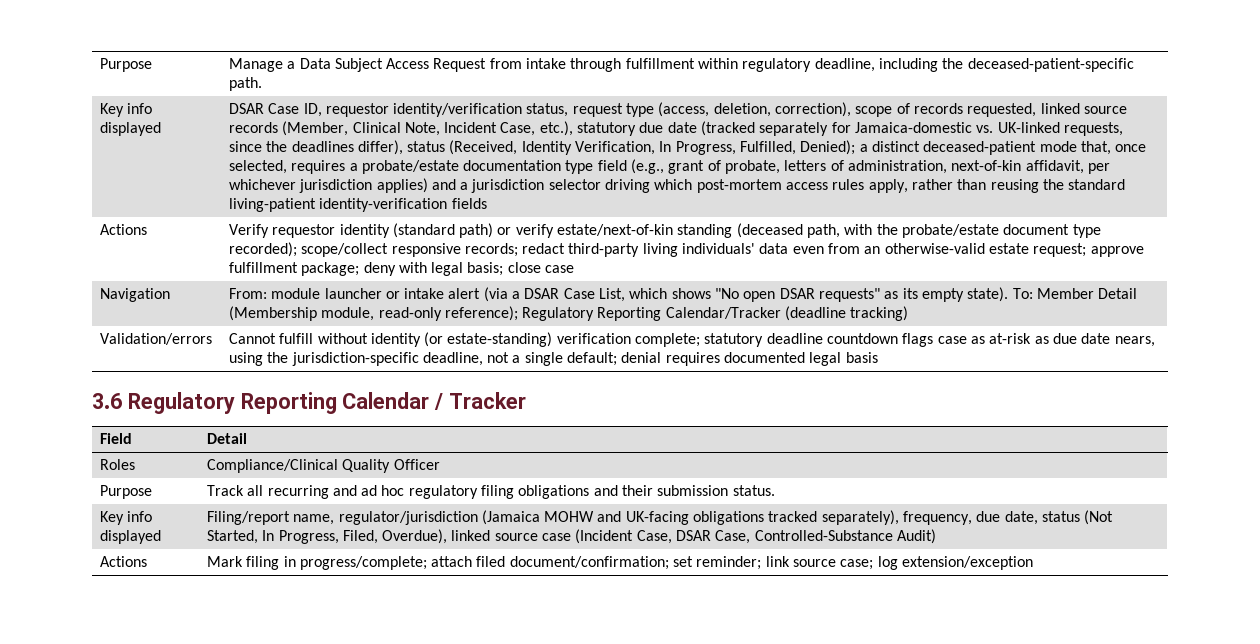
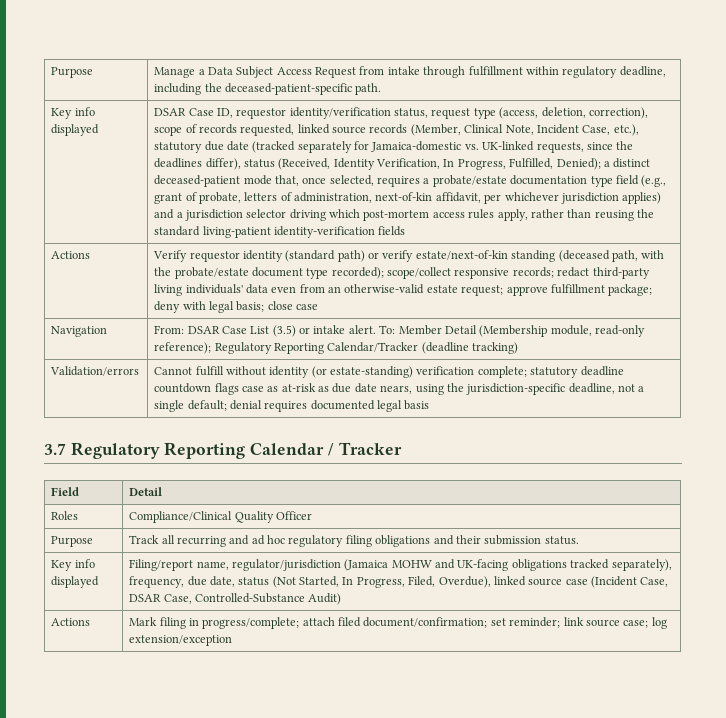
[271,287,1009,302] module launcher or intake alert (via a DSAR Case List, which shows "No open DSAR requests" as its empty state). -> [187,325,376,337] DSAR Case List (3.5) or intake alert.
[92,393,122,409] 3.6 -> [44,443,66,455] 3.7

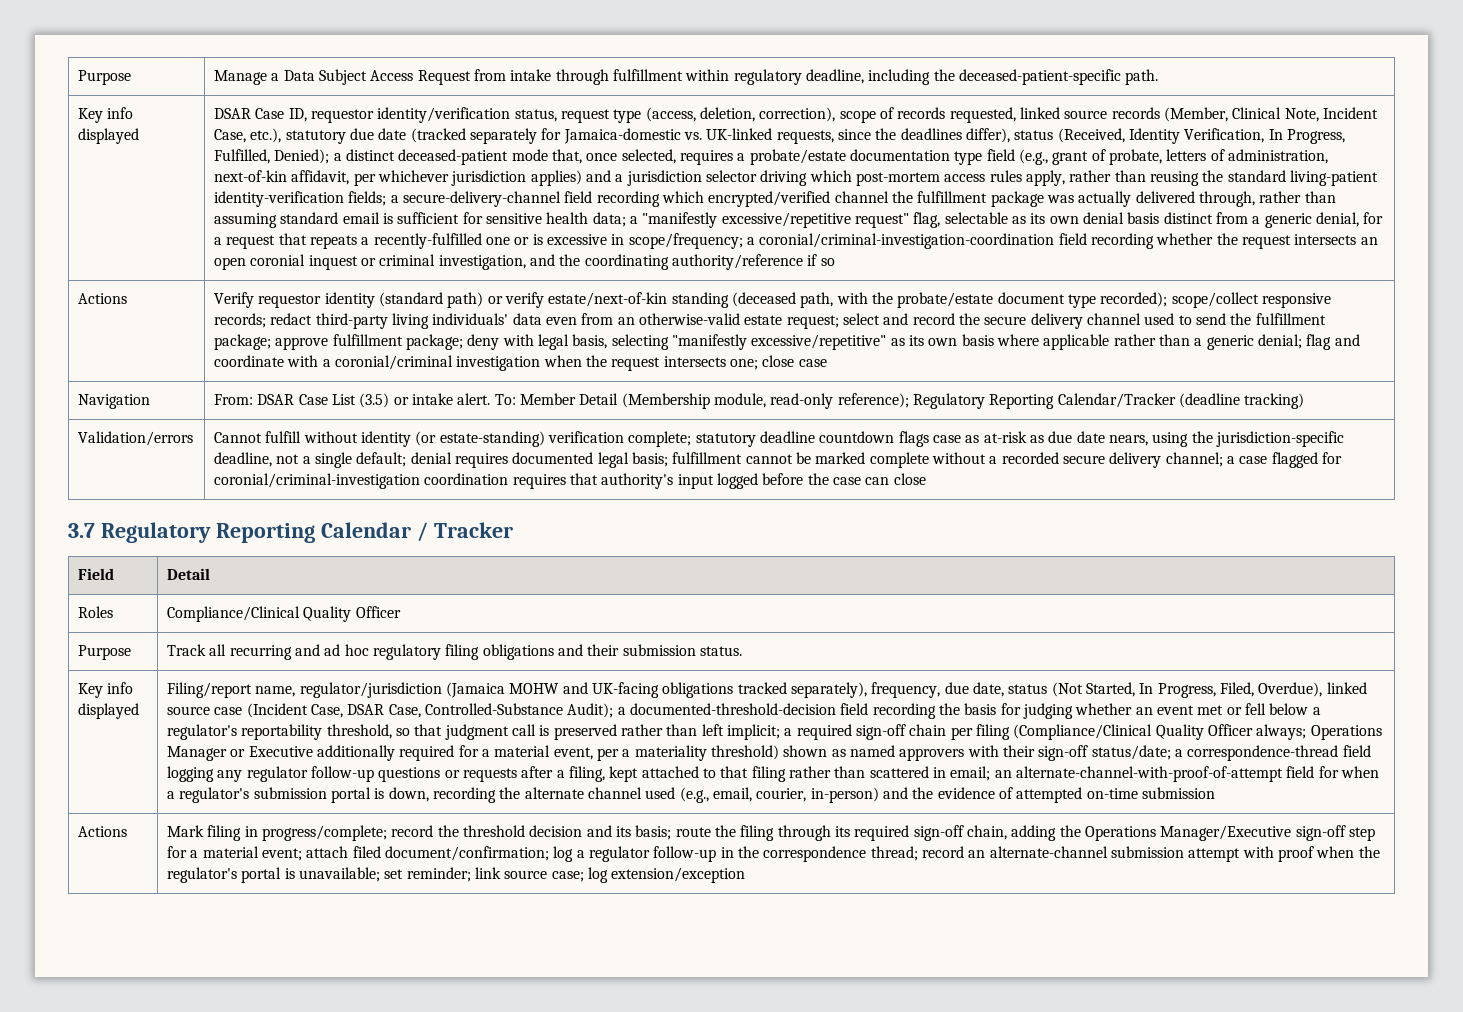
[378,226,406,236] fields -> [348,191,1336,207] [214,212,1384,228] [214,233,1378,249] [214,254,835,270] fields; a secure-delivery-channel field recording which encrypted/verified channel the fulfillment package was actually delivered through, rather than assuming standard email is sufficient for sensitive health data; a "manifestly excessive/repetitive request" flag, selectable as its own denial basis distinct from a generic denial, for a request that repeats a recently-fulfilled one or is excessive in scope/frequency; a coronial/criminal-investigation-coordination field recording whether the request intersects an open coronial inquest or criminal investigation, and the coordinating authority/reference if so
(504, 290) none -> [842,313,1326,329] [214,334,272,350] select and record the secure delivery channel used to send the fulfillment package;
[236,301,265,312] basis; -> [572,334,1360,350] [214,355,759,371] basis, selecting "manifestly excessive/repetitive" as its own basis where applicable rather than a generic denial; flag and coordinate with a coronial/criminal investigation when the request intersects one;
[404,400,430,410] basis -> [632,452,1342,468] [214,473,926,489] basis; fulfillment cannot be marked complete without a recorded secure delivery channel; a case flagged for coronial/criminal-investigation coordination requires that authority's input logged before the case can close
[308,593,342,605] Audit) -> [567,703,1321,719] [167,724,1382,740] [167,745,1371,761] [167,766,1379,782] [167,787,1215,803] Audit); a documented-threshold-decision field recording the basis for judging whether an event met or fell below a regulator's reportability threshold, so that judgment call is preserved rather than left implicit; a required sign-off chain per filing (Compliance/Clinical Quality Officer always; Operations Manager or Executive additionally required for a material event, per a materiality threshold) shown as named approvers with their sign-off status/date; a correspondence-thread field logging any regulator follow-up questions or requests after a filing, kept attached to that filing rather than scattered in email; an alternate-channel-with-proof-of-attempt field for when a regulator's submission portal is down, recording the alternate channel used (e.g., email, courier, in-person) and the evidence of attempted on-time submission
[302,617,488,628] attach filed document/confirmation; -> [391,825,1375,841] [167,846,1380,862] [167,867,381,883] record the threshold decision and its basis; route the filing through its required sign-off chain, adding the Operations Manager/Executive sign-off step for a material event; attach filed document/confirmation; log a regulator follow-up in the correspondence thread; record an alternate-channel submission attempt with proof when the regulator's portal is unavailable;

